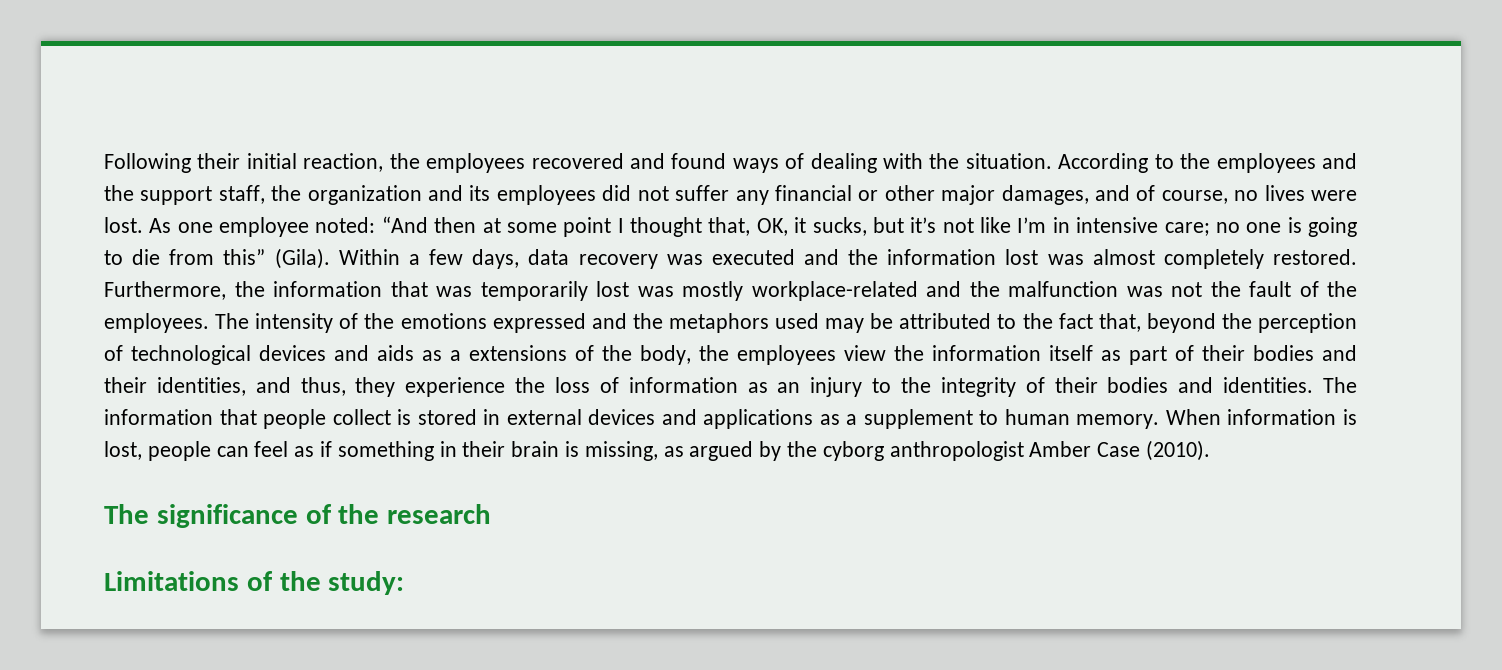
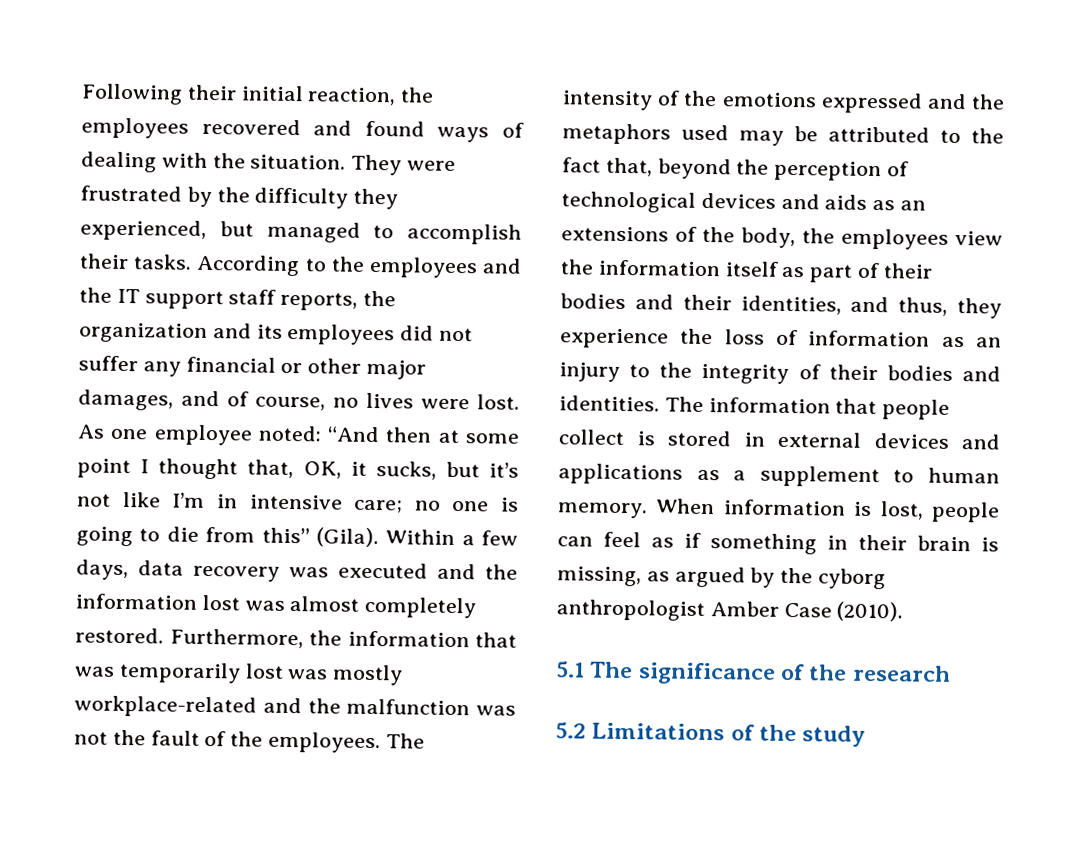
(1052, 161) none -> [351,154,457,176] [80,185,399,210] [80,219,522,245] [79,253,193,270] They were frustrated by the difficulty they experienced, but managed to accomplish their tasks.
[140,185,265,205] support staff, -> [116,288,359,311] IT support staff reports,
[450,350,461,361] a -> [900,200,927,211] an
(1211, 450) none -> [556,661,585,678] 5.1
(492, 514) none -> [555,722,586,739] 5.2
[328,571,405,595] study: -> [802,725,867,747] study

